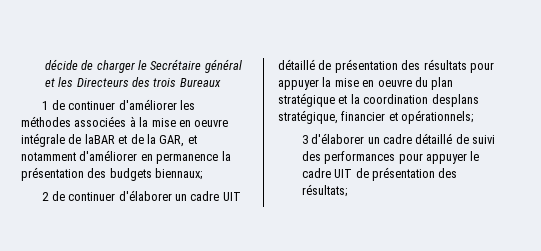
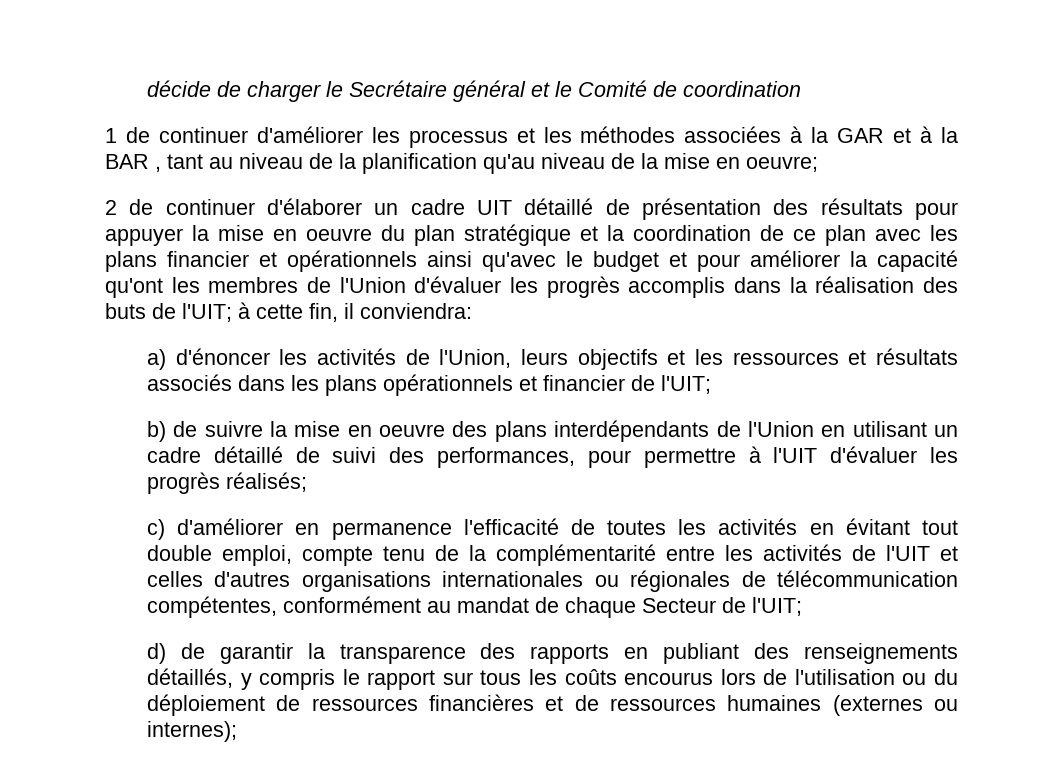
[58,77,221,87] les Directeurs des trois Bureaux -> [554,80,801,97] le Comité de coordination
(195, 105) none -> [408,127,572,148] processus et les
[151,118,229,127] [21,133,197,147] [21,150,231,164] [21,167,203,181] mise en oeuvre intégrale de laBAR et de la GAR, et notamment d'améliorer en permanence la présentation des budgets biennaux; -> [837,126,958,143] [105,153,818,174] GAR et à la BAR , tant au niveau de la planification qu'au niveau de la mise en oeuvre;
[431,94,479,107] [278,110,474,124] [301,133,365,144] desplans stratégique, financier et opérationnels; // 3 d'élaborer -> [760,225,958,246] [105,250,958,272] [105,276,958,298] [105,302,472,322] [146,348,959,370] [146,374,711,396] [146,420,927,442] de ce plan avec les plans financier et opérationnels ainsi qu'avec le budget et pour améliorer la capacité qu'ont les membres de l'Union d'évaluer les progrès accomplis dans la réalisation des buts de l'UIT; à cette fin, il conviendra: // a) d'énoncer les activités de l'Union, leurs objectifs et les ressources et résultats associés dans les plans opérationnels et financier de l'UIT; // b) de suivre la mise en oeuvre des plans interdépendants de l'Union en utilisant
[324,151,480,164] [301,167,458,181] [301,184,347,197] performances pour appuyer le cadre UIT de présentation des résultats; -> [437,446,958,468] [146,472,307,494] [146,518,958,540] [146,544,959,566] [146,570,958,592] [146,596,802,618] [146,643,958,664] [146,668,959,690] [146,694,958,716] [146,721,237,742] performances, pour permettre à l'UIT d'évaluer les progrès réalisés; // c) d'améliorer en permanence l'efficacité de toutes les activités en évitant tout double emploi, compte tenu de la complémentarité entre les activités de l'UIT et celles d'autres organisations internationales ou régionales de télécommunication compétentes, conformément au mandat de chaque Secteur de l'UIT; // d) de garantir la transparence des rapports en publiant des renseignements détaillés, y compris le rapport sur tous les coûts encourus lors de l'utilisation ou du déploiement de ressources financières et de ressources humaines (externes ou internes);

